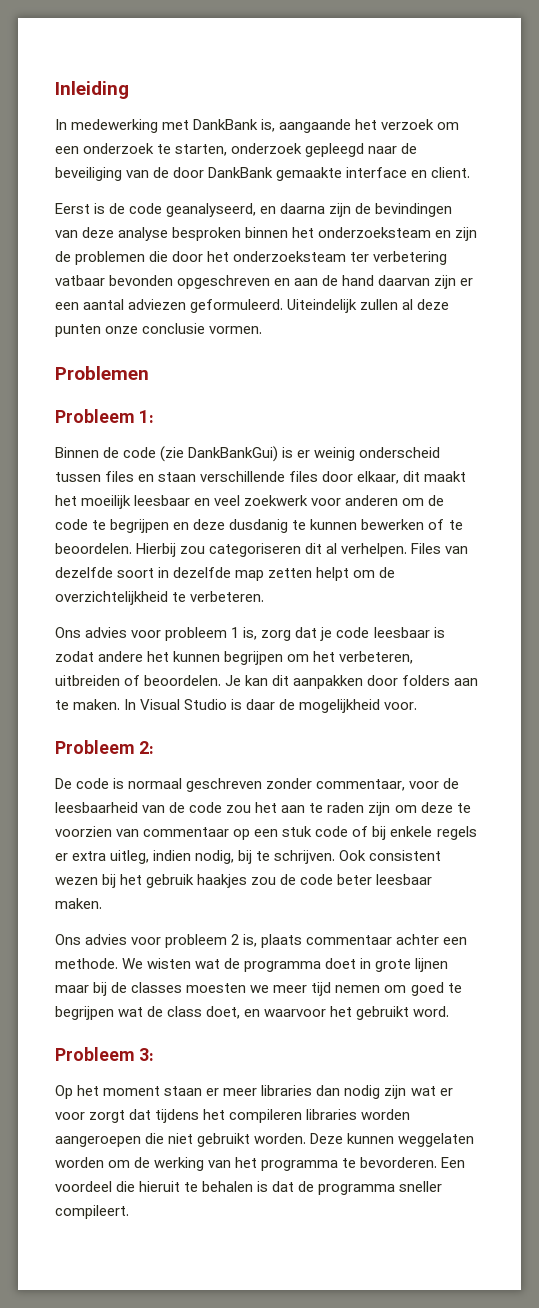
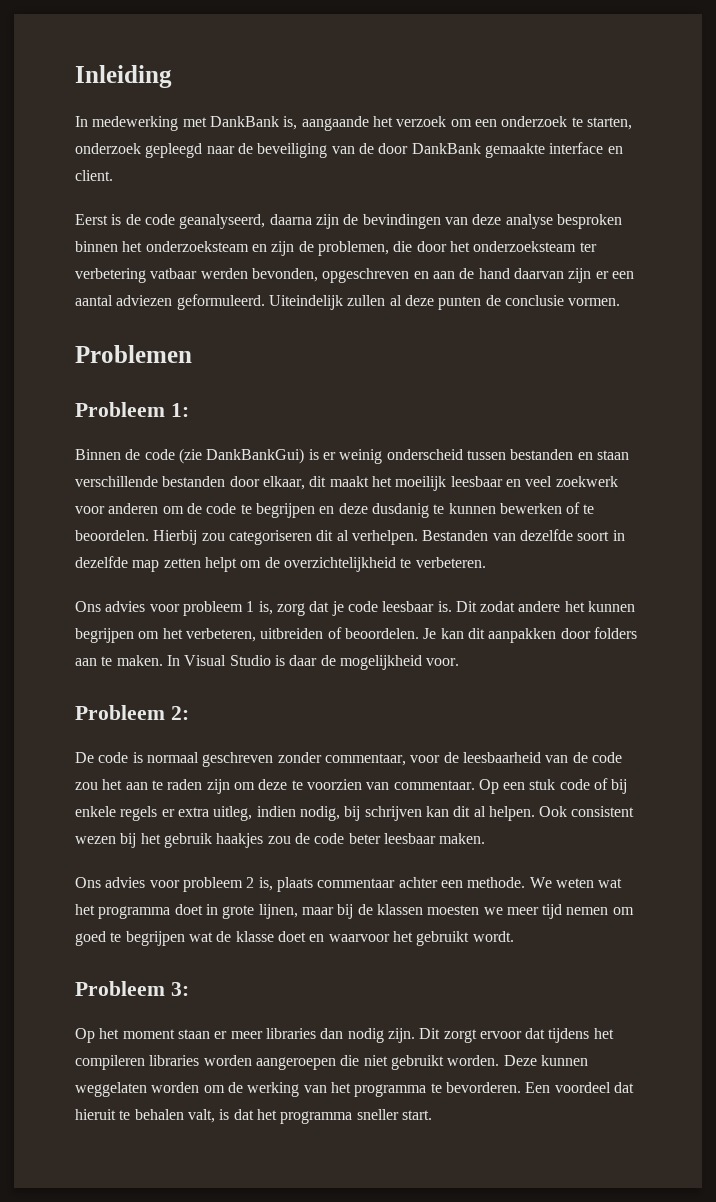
[260,206,277,214] en -> (266, 221) none
[75,251,146,265] problemen -> [317,241,389,256] problemen,
[109,275,174,286] bevonden -> [200,268,318,282] werden bevonden,
[105,326,139,334] onze -> [485,295,501,306] de
[105,471,135,482] files -> [510,449,574,460] bestanden
[289,471,319,482] files -> [162,476,226,487] bestanden
[411,543,442,554] Files -> [422,530,489,541] Bestanden
[433,627,445,638] is -> [437,601,477,612] is. Dit
[143,827,251,840] commentaar op -> [393,779,499,794] commentaar. Op
[256,850,336,864] te schrijven. -> [364,806,535,821] schrijven kan dit al helpen.
[147,958,241,969] wisten wat de -> [555,878,623,888] [75,904,95,915] weten wat het
[415,958,449,972] lijnen -> [258,904,298,919] lijnen,
[131,982,183,993] classes -> [376,904,423,915] klassen
[167,1006,241,1019] class doet, -> [235,931,306,942] klasse doet
[413,1006,450,1017] word. -> [472,931,514,942] wordt.
[384,1085,453,1099] [55,1110,126,1123] zijn wat er voor zorgt -> [387,1028,522,1043] zijn. Dit zorgt ervoor
[116,1181,136,1192] die -> [613,1082,634,1093] dat
(254, 1186) none -> [187,1109,215,1123] valt,
[298,1181,315,1192] de -> [256,1109,277,1120] het
[55,1205,129,1219] compileert. -> [401,1110,432,1120] start.

